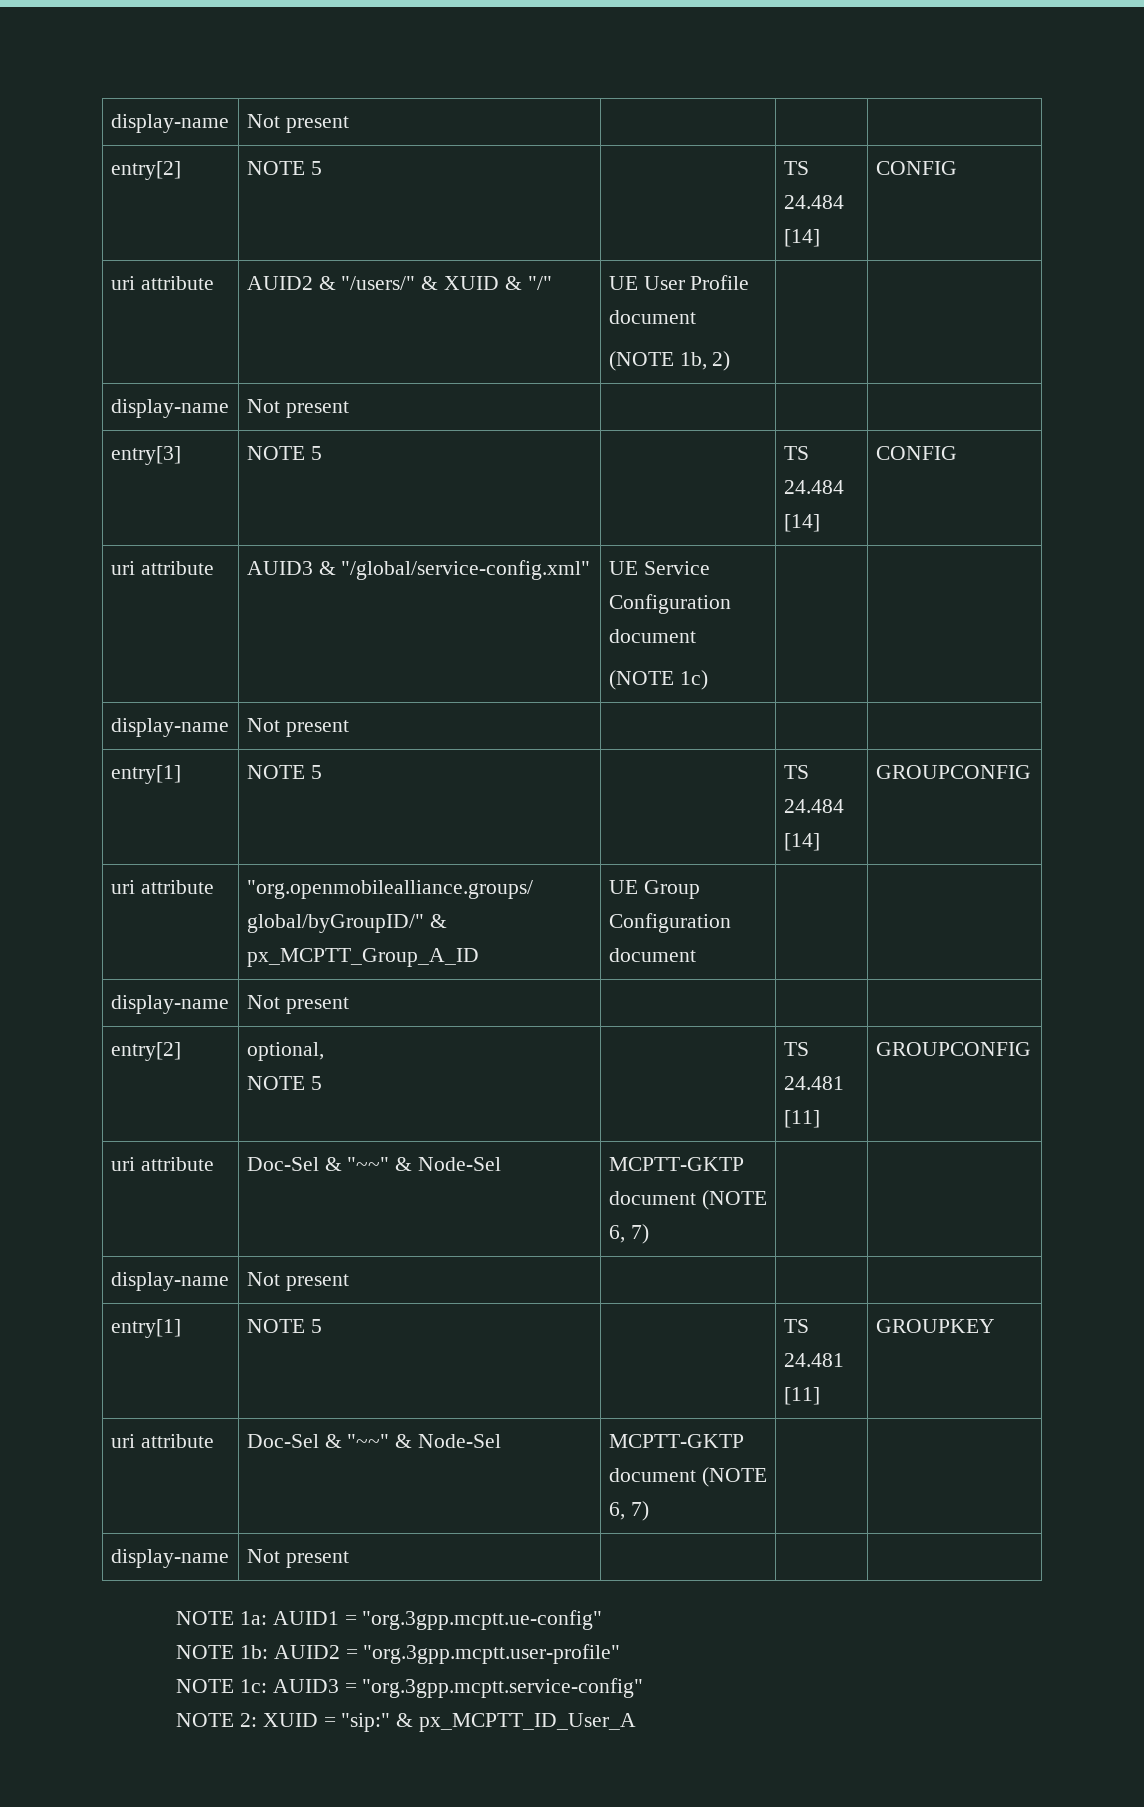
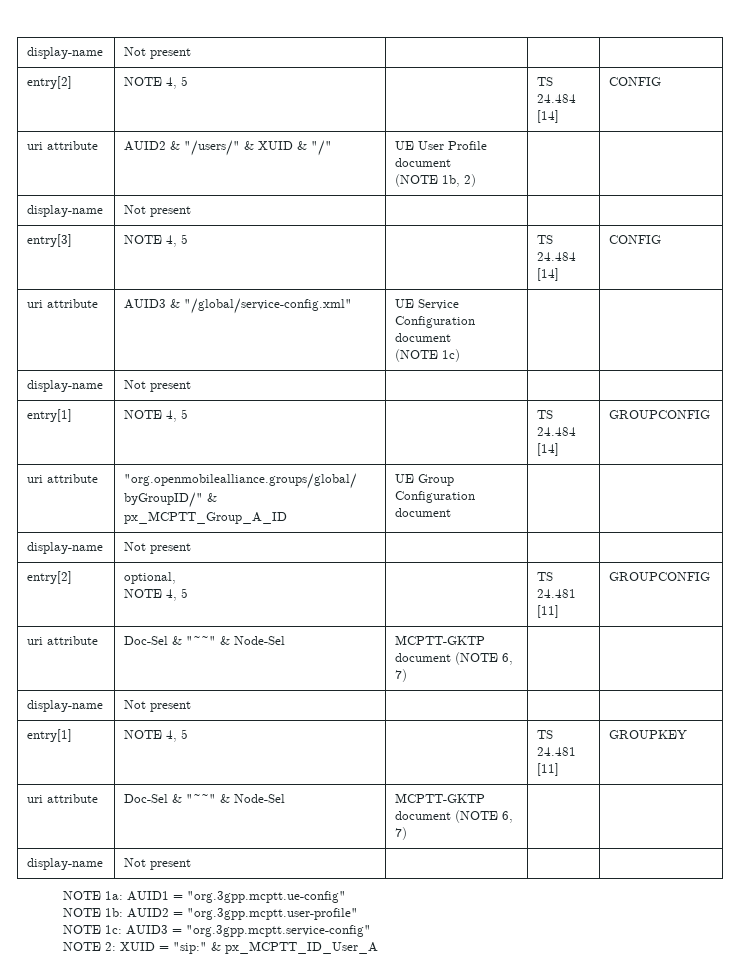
(305, 168) none -> [166,77,178,89] 4,
(305, 453) none -> [166,235,178,247] 4,
(305, 772) none -> [166,410,178,422] 4,
(305, 1083) none -> [166,589,178,601] 4,
(305, 1326) none -> [166,730,178,742] 4,

